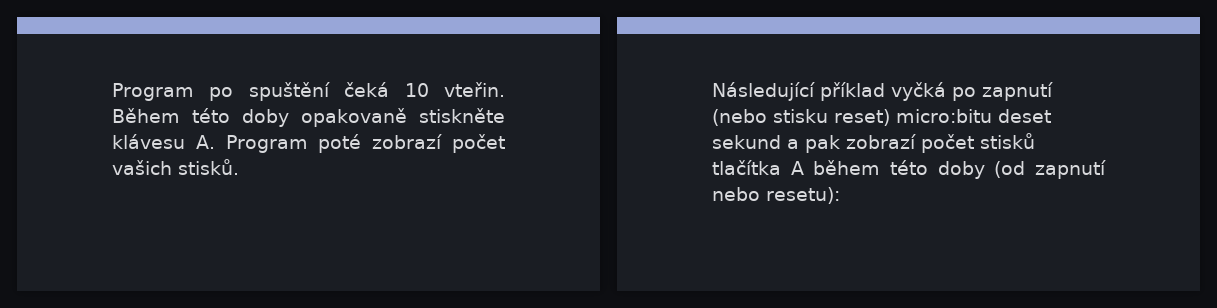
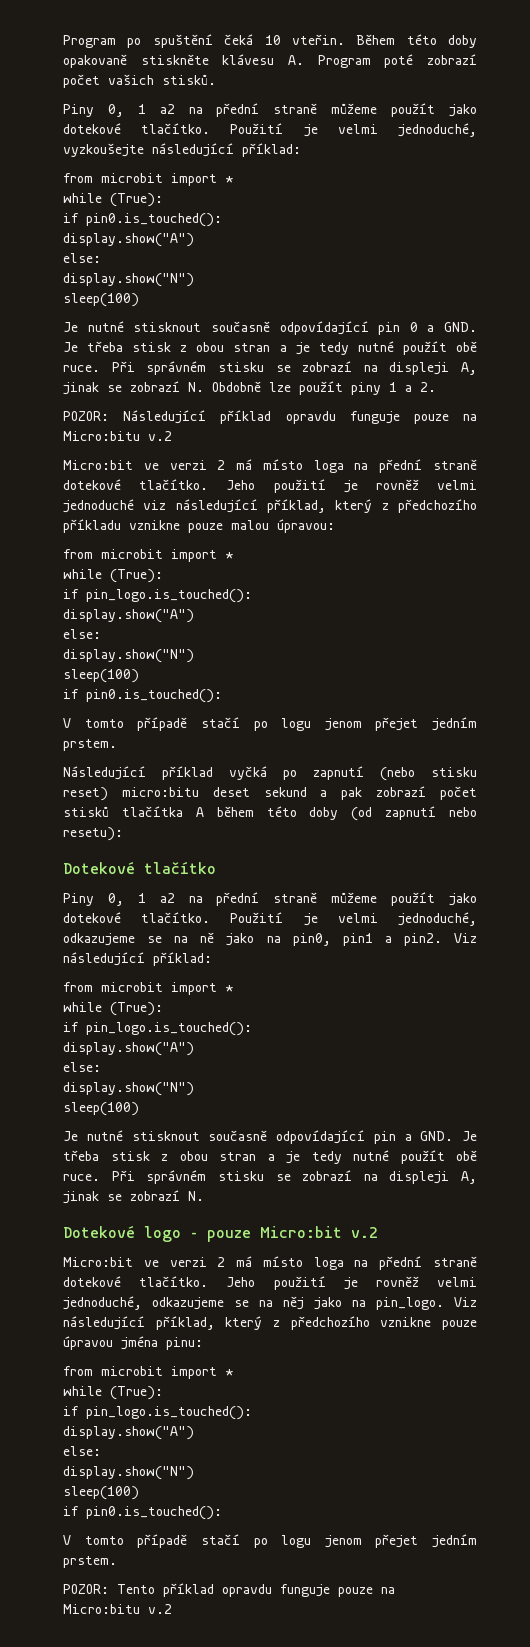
(239, 167) none -> [63,103,478,117] [63,123,477,137] [63,143,301,157] [63,173,233,186] [63,193,163,207] [63,213,222,227] [63,233,194,247] [63,253,101,263] [63,273,194,287] [63,293,139,307] [63,321,477,335] [63,341,477,355] [63,361,477,375] [63,381,436,395] [63,410,478,424] [63,431,172,441] [63,459,477,473] [63,479,478,493] [63,499,477,513] [63,519,335,533] [63,549,233,562] [63,569,163,583] [63,589,252,603] [63,609,194,623] [63,629,101,639] [63,649,194,663] [63,669,139,683] [63,689,222,703] [63,717,477,731] [63,739,117,751] // Piny 0, 1 a2 na přední straně můžeme použít jako dotekové tlačítko. Použití je velmi jednoduché, vyzkoušejte následující příklad: // from microbit import * // while (True): // if pin0.is_touched(): // display.show("A") // else: // display.show("N") // sleep(100) // Je nutné stisknout současně odpovídající pin 0 a GND. Je třeba stisk z obou stran a je tedy nutné použít obě ruce. Při správném stisku se zobrazí na displeji A, jinak se zobrazí N. Obdobně lze použít piny 1 a 2. // POZOR: Následující příklad opravdu funguje pouze na Micro:bitu v.2 // Micro:bit ve verzi 2 má místo loga na přední straně dotekové tlačítko. Jeho použití je rovněž velmi jednoduché viz následující příklad, který z předchozího příkladu vznikne pouze malou úpravou: // from microbit import * // while (True): // if pin_logo.is_touched(): // display.show("A") // else: // display.show("N") // sleep(100) // if pin0.is_touched(): // V tomto případě stačí po logu jenom přejet jedním prstem.
(840, 195) none -> [63,861,216,874] [63,892,478,906] [63,912,477,926] [63,932,478,946] [63,952,212,966] [63,982,233,995] [63,1002,163,1016] [63,1022,252,1036] [63,1042,194,1056] [63,1062,101,1072] [63,1082,194,1096] [63,1102,139,1116] [63,1130,477,1144] [63,1150,477,1164] [63,1170,477,1184] [63,1190,204,1204] [63,1225,378,1242] [63,1256,477,1270] [63,1276,478,1290] [63,1296,477,1310] [63,1316,477,1330] [63,1336,203,1350] [63,1366,233,1379] [63,1386,163,1400] [63,1406,252,1420] [63,1426,194,1440] [63,1446,101,1456] [63,1466,194,1480] [63,1486,139,1500] [63,1506,222,1520] [63,1534,477,1548] [63,1556,117,1568] [63,1583,395,1597] [63,1604,172,1614] // Dotekové tlačítko // Piny 0, 1 a2 na přední straně můžeme použít jako dotekové tlačítko. Použití je velmi jednoduché, odkazujeme se na ně jako na pin0, pin1 a pin2. Viz následující příklad: // from microbit import * // while (True): // if pin_logo.is_touched(): // display.show("A") // else: // display.show("N") // sleep(100) // Je nutné stisknout současně odpovídající pin a GND. Je třeba stisk z obou stran a je tedy nutné použít obě ruce. Při správném stisku se zobrazí na displeji A, jinak se zobrazí N. // Dotekové logo – pouze Micro:bit v.2 // Micro:bit ve verzi 2 má místo loga na přední straně dotekové tlačítko. Jeho použití je rovněž velmi jednoduché, odkazujeme se na něj jako na pin_logo. Viz následující příklad, který z předchozího vznikne pouze úpravou jména pinu: // from microbit import * // while (True): // if pin_logo.is_touched(): // display.show("A") // else: // display.show("N") // sleep(100) // if pin0.is_touched(): // V tomto případě stačí po logu jenom přejet jedním prstem. // POZOR: Tento příklad opravdu funguje pouze na Micro:bitu v.2

